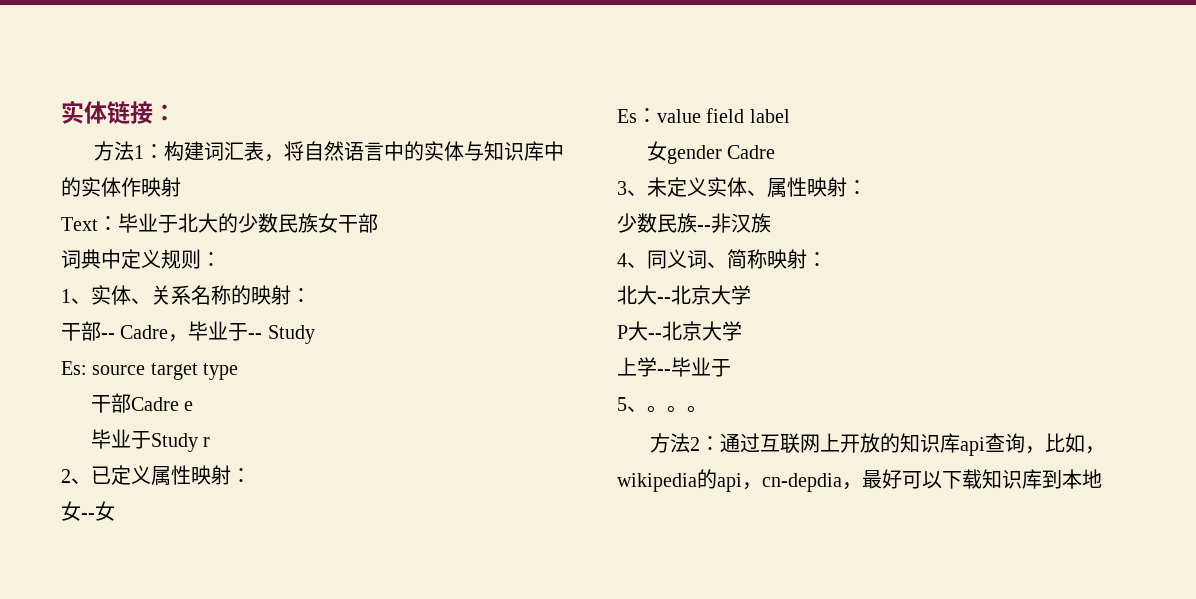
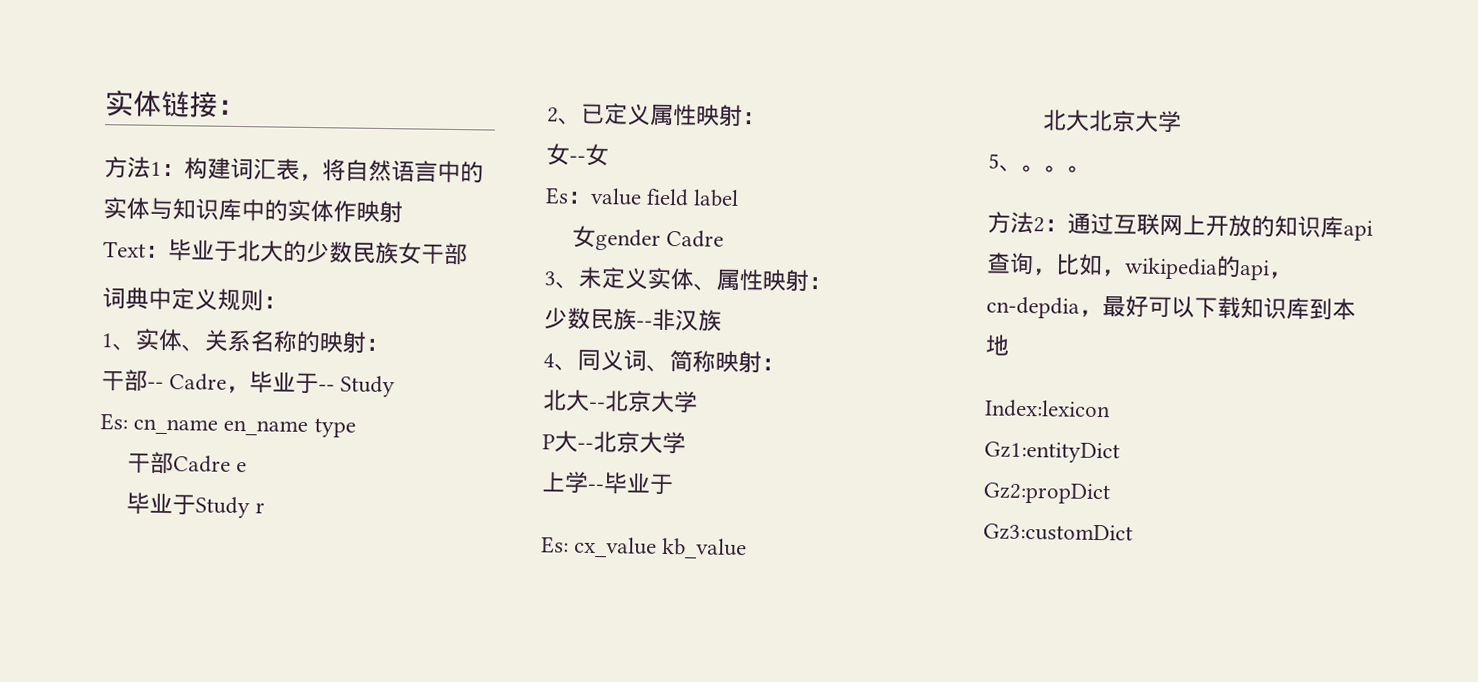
[92,363,198,380] source target -> [133,418,309,437] cn_name en_name
(731, 368) none -> [541,536,748,560] [1041,109,1182,134] // Es: cx_value kb_value // 北大北京大学
(1102, 478) none -> [984,399,1111,419] [984,441,1120,464] [983,482,1111,505] [983,523,1133,542] // Index:lexicon // Gz1:entityDict // Gz2:propDict // Gz3:customDict

